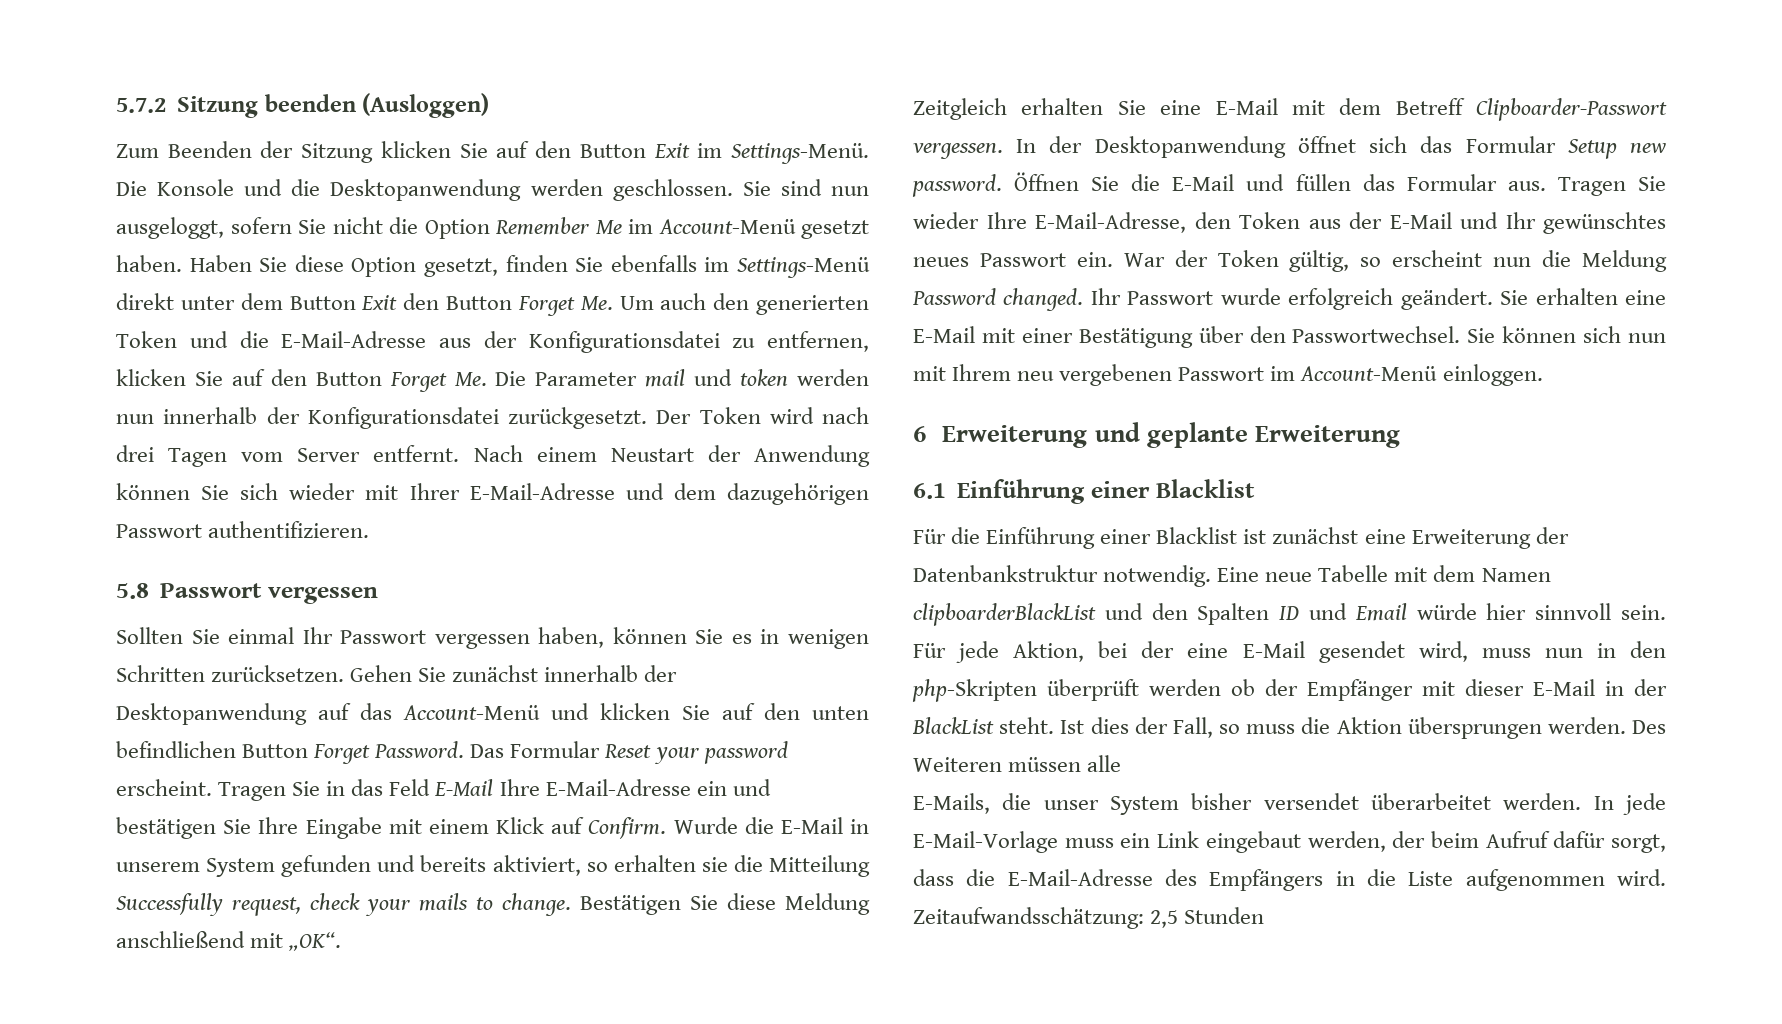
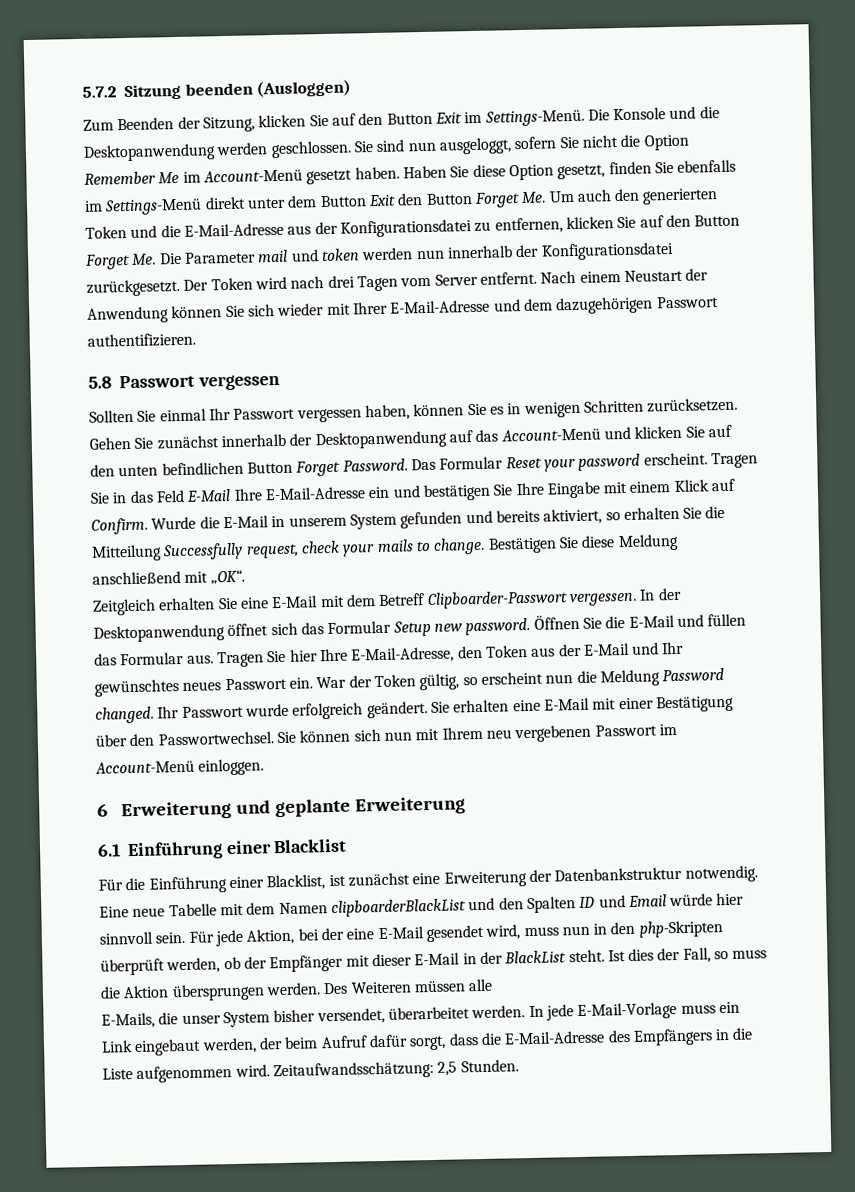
[301,143,374,163] Sitzung -> [202,116,255,133] Sitzung,
[701,857,728,872] sie -> [683,507,703,519] Sie
[913,212,979,229] wieder -> [289,649,318,662] hier
[1156,527,1238,544] Blacklist -> [266,874,326,891] Blacklist,
[1149,679,1221,696] werden -> [166,957,221,974] werden,
[1263,793,1359,810] versendet -> [316,1007,385,1025] versendet,
[1184,907,1265,924] Stunden -> [460,1059,519,1073] Stunden.

